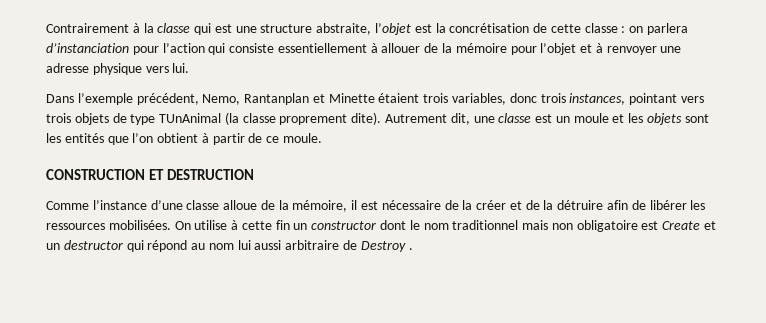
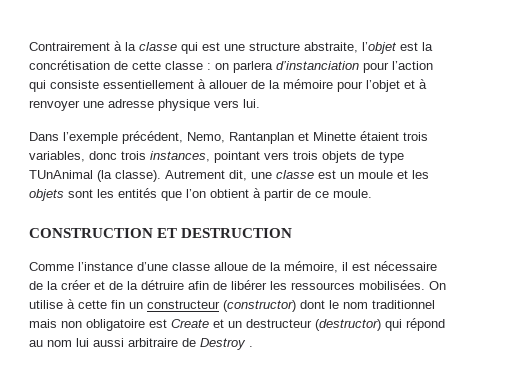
[242,112,382,125] classe proprement dite). -> [115,170,161,182] classe).
[311,221,377,230] constructor -> [147,300,296,312] constructeur (constructor)
[63,240,123,250] destructor -> [246,319,381,331] destructeur (destructor)

